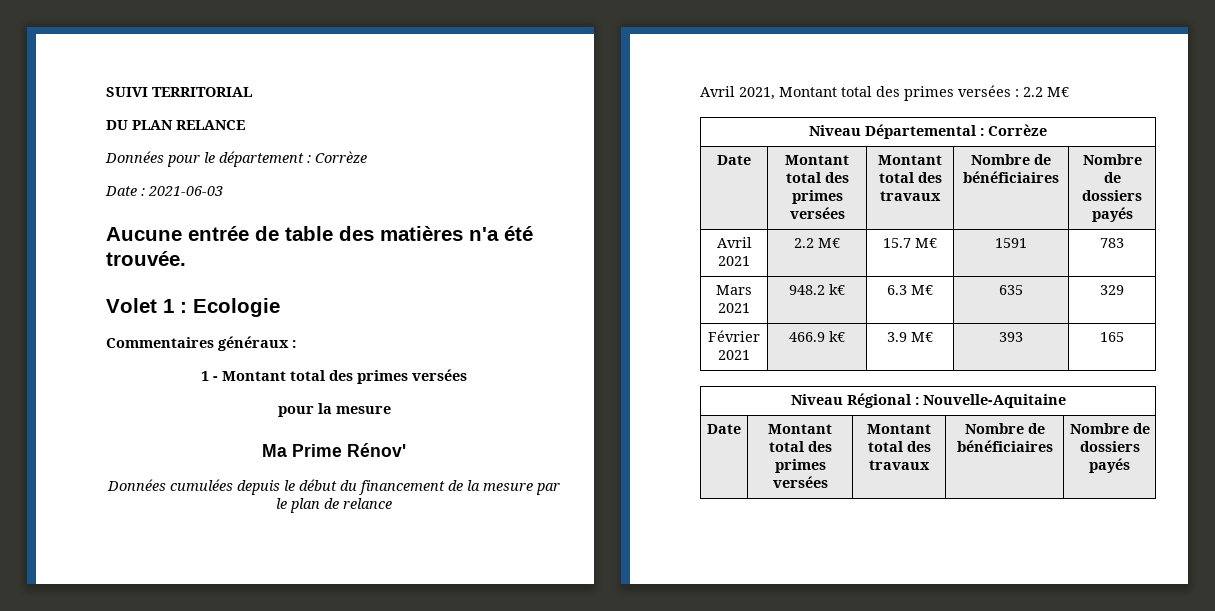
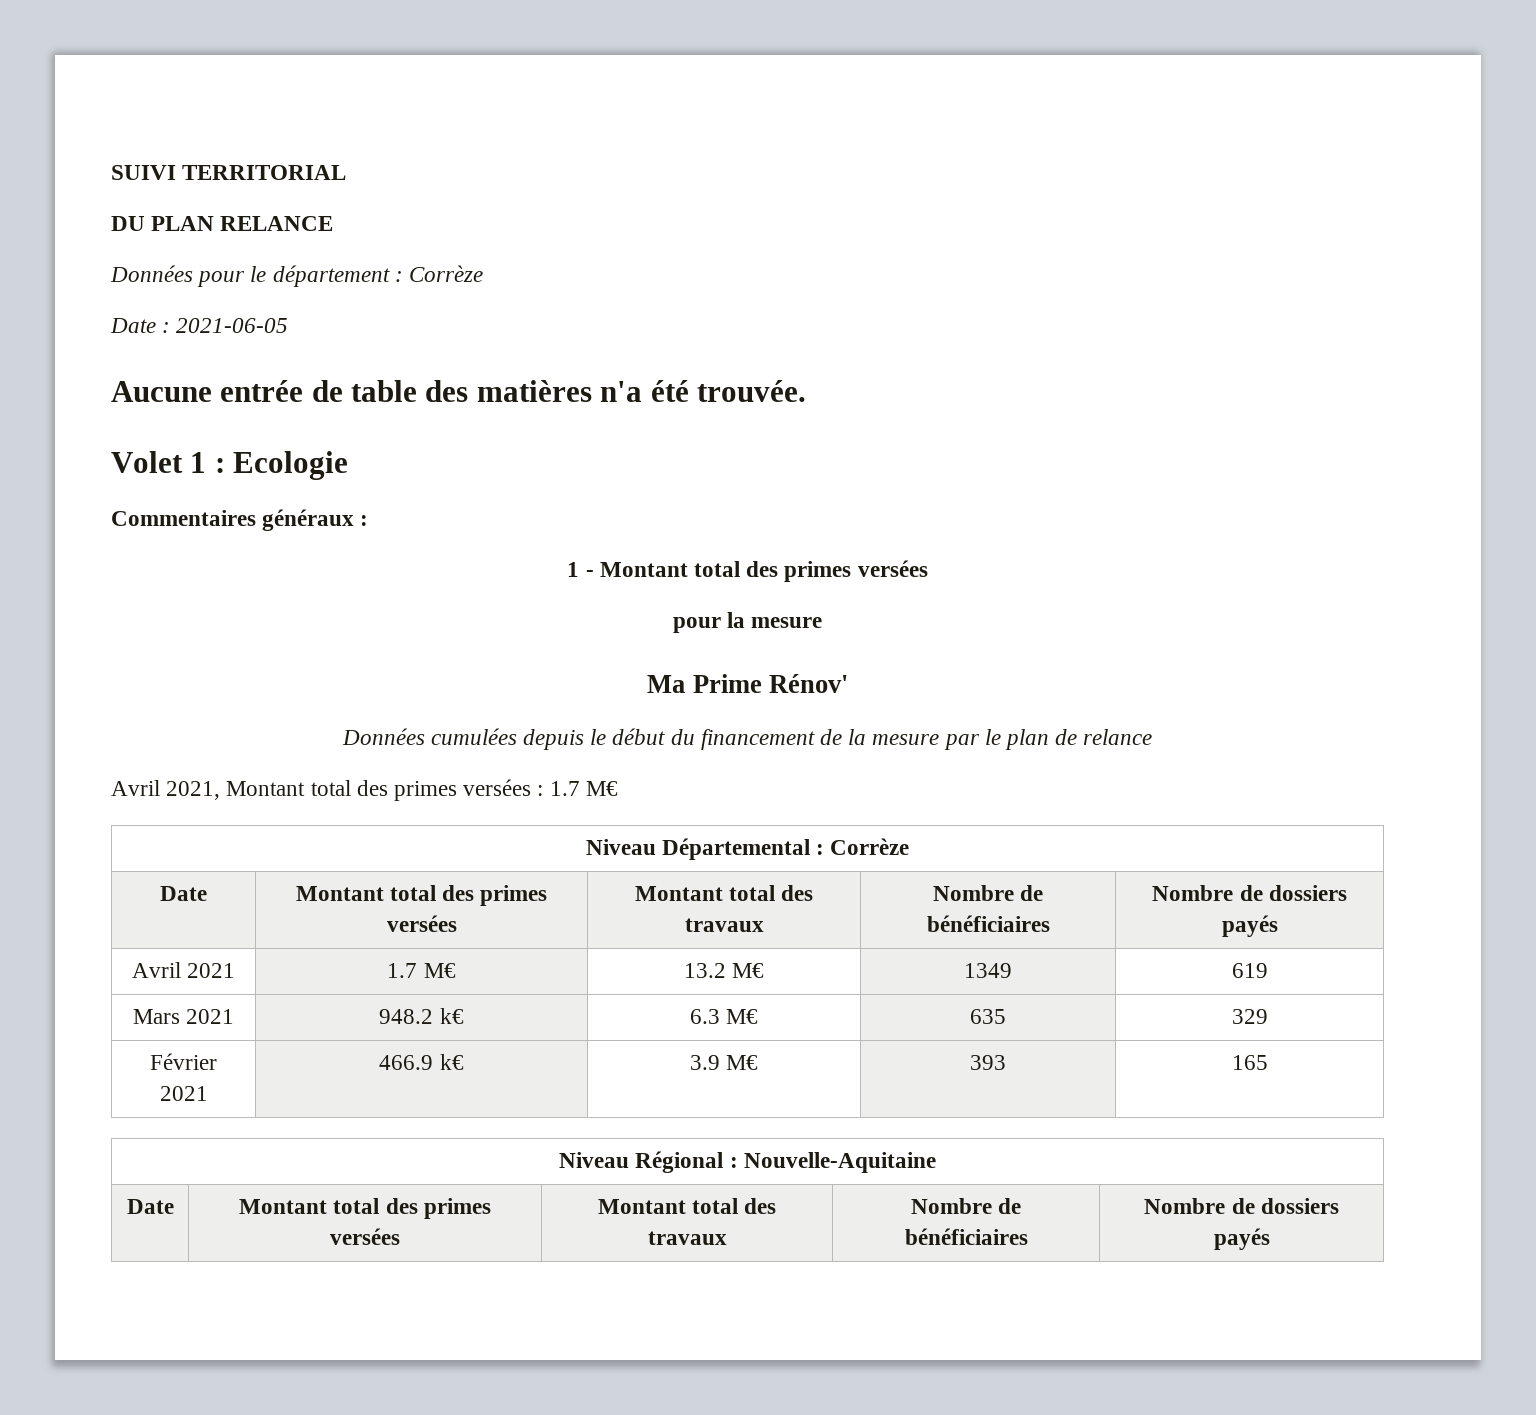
[148,186,223,196] 2021-06-03 -> [176,318,289,333] 2021-06-05
[1023,87,1043,97] 2.2 -> [549,781,580,796] 1.7
[794,238,840,248] [883,238,937,248] [995,238,1027,248] [1100,238,1124,248] 2.2 M€ | 15.7 M€ | 1591 | 783 -> [387,963,456,978] [683,963,765,978] [964,963,1012,978] [1231,963,1268,978] 1.7 M€ | 13.2 M€ | 1349 | 619

